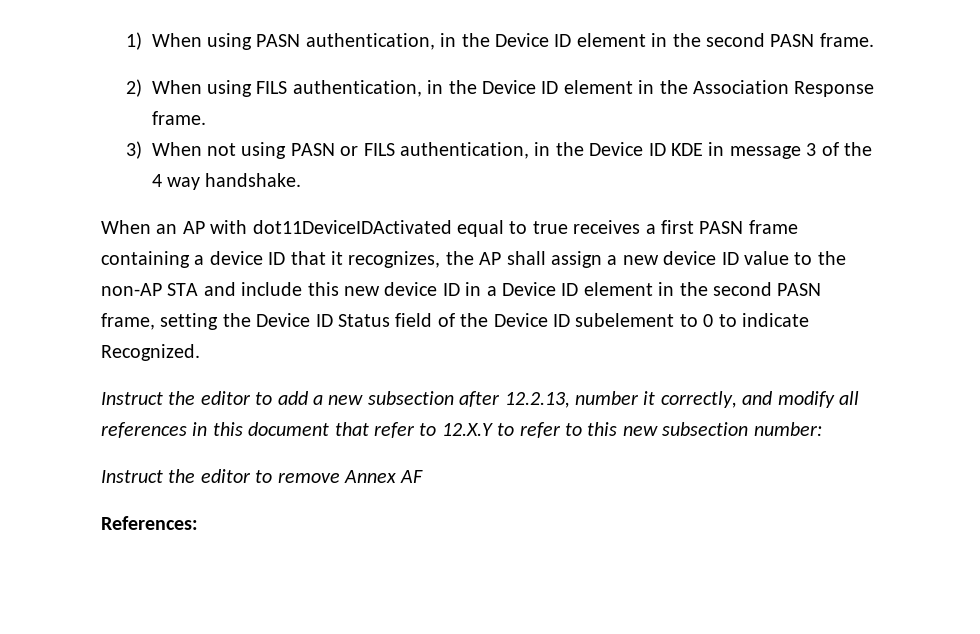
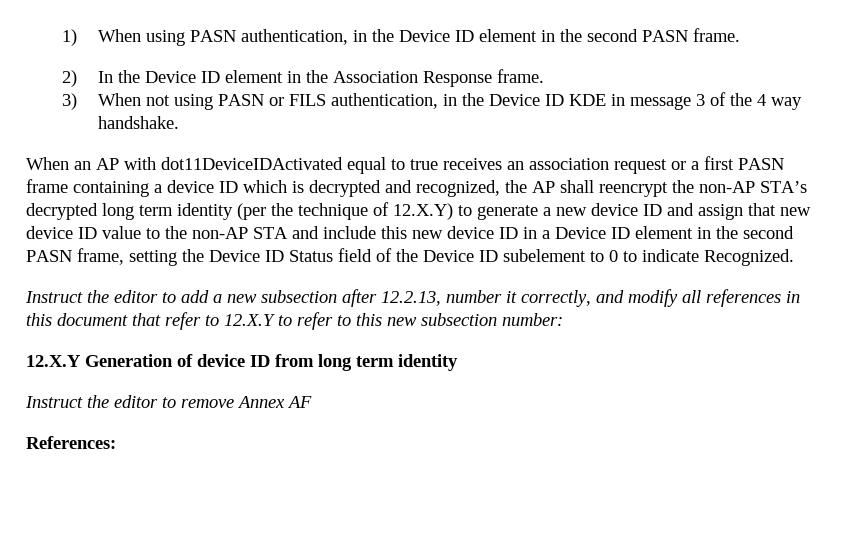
[151,80,444,97] When using FILS authentication, in -> [98,71,114,83] In
(641, 227) none -> [507,158,686,174] an association request or
[290,251,618,268] that it recognizes, the AP shall assign a -> [243,180,807,197] [26,202,776,220] which is decrypted and recognized, the AP shall reencrypt the non-AP STA’s decrypted long term identity (per the technique of 12.X.Y) to generate a new device ID and assign that
(822, 429) none -> [26,354,458,371] // 12.X.Y Generation of device ID from long term identity

